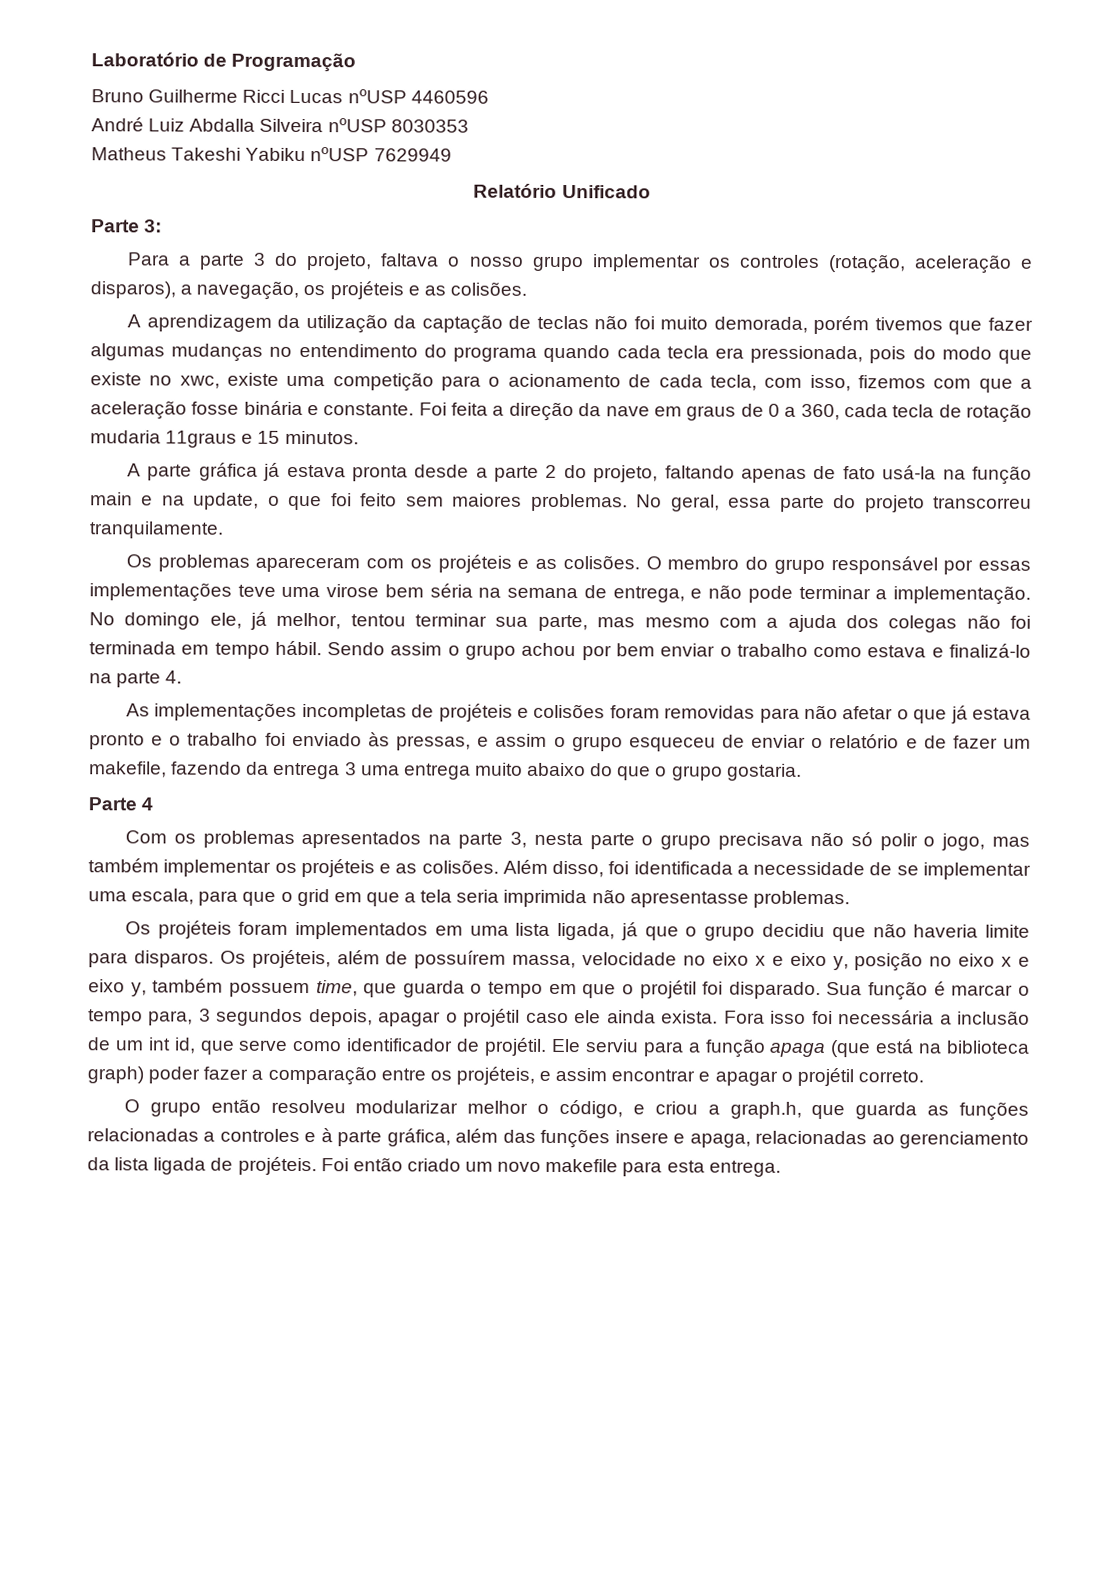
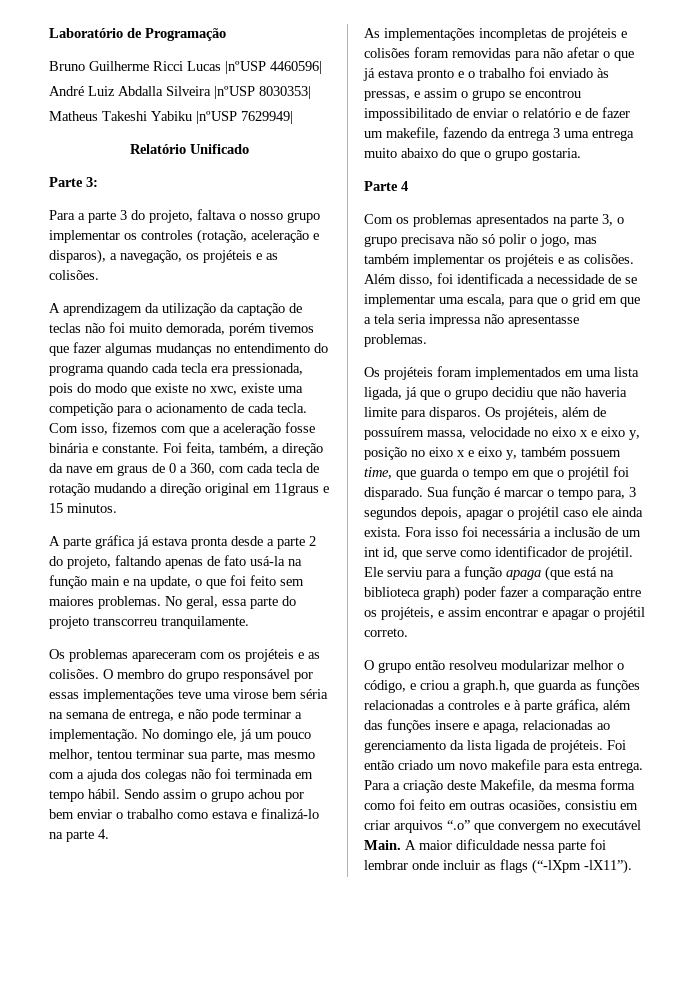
[347,89,489,104] nºUSP 4460596 -> [225,61,322,74] |nºUSP 4460596|
[327,118,469,133] nºUSP 8030353 -> [214,86,311,99] |nºUSP 8030353|
[310,147,452,162] nºUSP 7629949 -> [196,111,293,124] |nºUSP 7629949|
[709,374,803,391] tecla, com -> [277,403,307,413] [49,423,78,433] tecla. Com
[451,402,489,416] feita -> [186,442,268,455] feita, também,
(840, 412) none -> [219,466,244,473] com
[90,430,161,444] mudaria -> [94,483,271,496] mudando a direção original em
(268, 620) none -> [255,732,311,742] um pouco
[628,737,716,752] esqueceu -> [509,89,581,98] [364,108,452,121] se encontrou impossibilitado
[533,832,635,850] nesta parte -> (613, 220) none
[503,889,588,908] imprimida -> [429,314,481,327] impressa
(781, 1168) none -> [364,779,635,793] [364,799,638,812] [364,820,641,833] [364,839,606,853] [364,859,632,874] Para a criação deste Makefile, da mesma forma como foi feito em outras ocasiões, consistiu em criar arquivos “.o” que convergem no executável Main. A maior dificuldade nessa parte foi lembrar onde incluir as flags (“-lXpm -lX11”).

